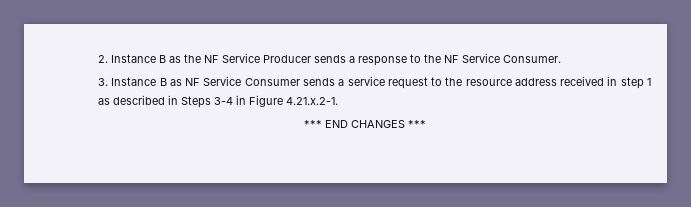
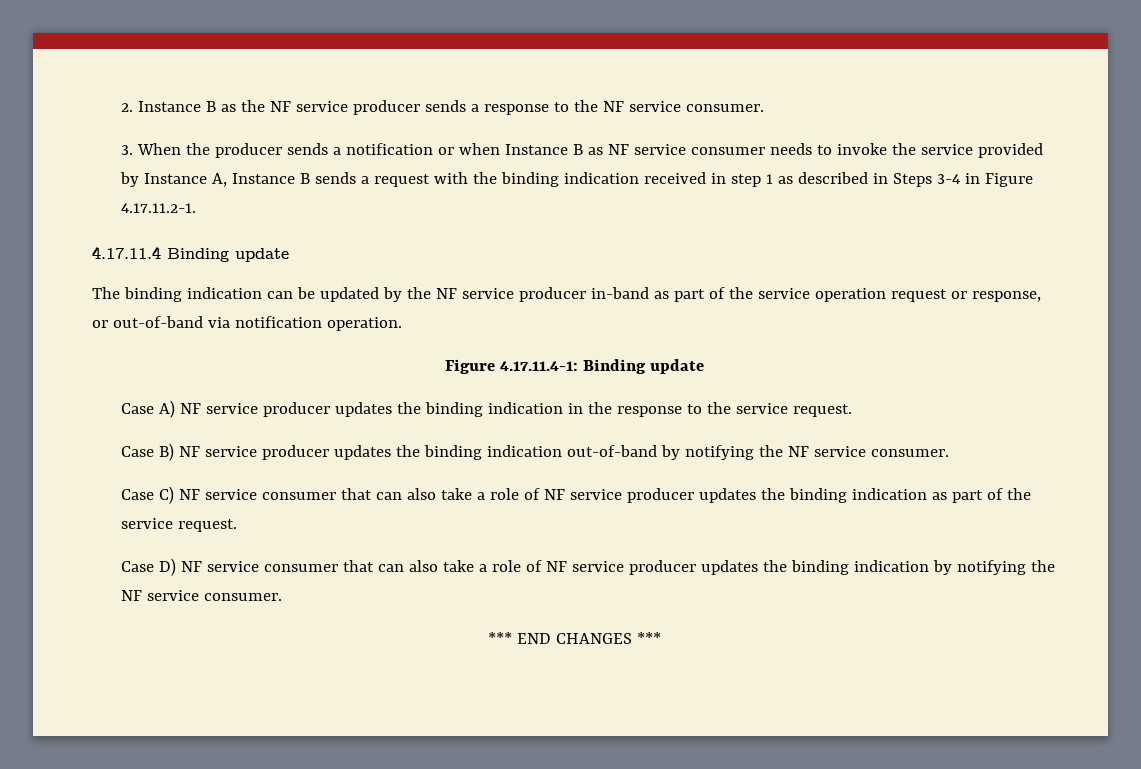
[222,53,312,63] Service Producer -> [295,100,420,115] service producer
[462,53,562,63] Service Consumer. -> [628,101,764,112] service consumer.
[111,76,557,89] Instance B as NF Service Consumer sends a service request to the resource address -> [136,143,1043,158] [119,172,639,187] When the producer sends a notification or when Instance B as NF service consumer needs to invoke the service provided by Instance A, Instance B sends a request with the binding indication
[286,97,339,105] 4.21.x.2-1. -> [120,203,196,213] [92,246,289,262] [92,287,1041,302] [92,316,402,331] [444,359,704,374] [120,400,852,418] [120,443,949,461] [120,486,1031,504] [120,518,237,532] [120,558,1055,576] [120,590,282,601] 4.17.11.2-1. // 4.17.11.4 Binding update // The binding indication can be updated by the NF service producer in-band as part of the service operation request or response, or out-of-band via notification operation. // Figure 4.17.11.4-1: Binding update // Case A) NF service producer updates the binding indication in the response to the service request. // Case B) NF service producer updates the binding indication out-of-band by notifying the NF service consumer. // Case C) NF service consumer that can also take a role of NF service producer updates the binding indication as part of the service request. // Case D) NF service consumer that can also take a role of NF service producer updates the binding indication by notifying the NF service consumer.

